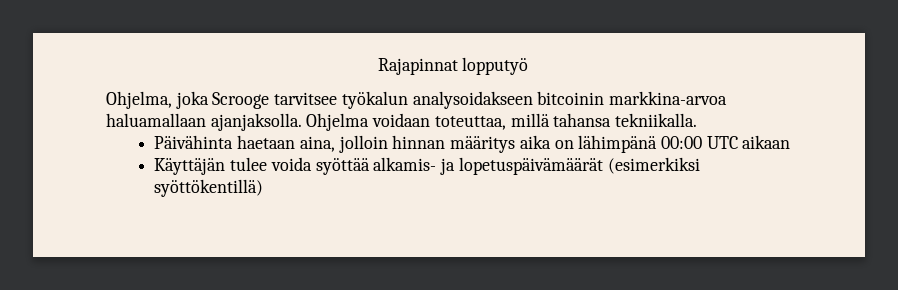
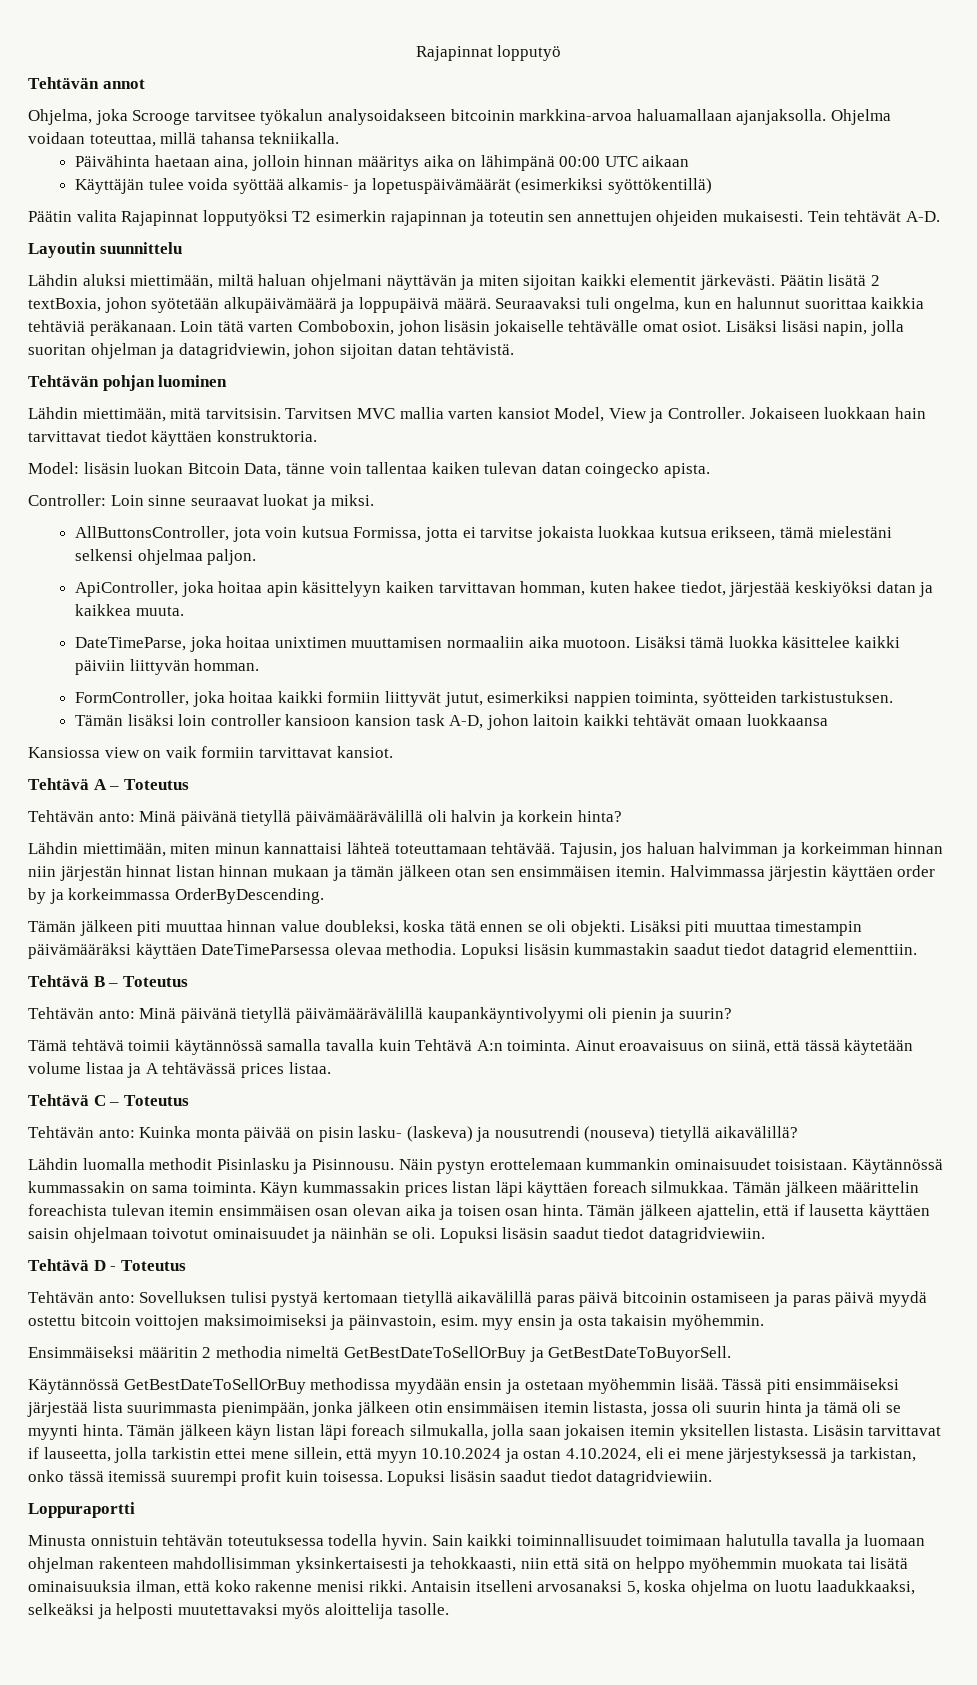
(529, 66) none -> [28,77,145,89] // Tehtävän annot
(264, 188) none -> [28,210,940,226] [28,242,182,258] [28,274,880,290] [28,297,925,313] [28,320,904,336] [28,343,515,359] [28,375,228,391] [28,407,926,423] [28,430,317,446] [28,462,711,478] [28,494,374,510] [74,526,892,542] [74,549,257,565] [74,581,934,597] [74,604,184,616] [74,636,901,652] [74,659,260,675] [74,691,894,707] [74,714,828,730] [28,746,393,758] [28,778,189,790] [28,810,622,826] [28,842,944,858] [28,865,936,881] [28,888,324,904] [28,920,863,936] [28,943,918,959] [28,975,188,987] [28,1007,732,1023] [28,1039,914,1055] [28,1062,331,1078] [28,1094,189,1106] [28,1126,798,1142] [28,1158,944,1174] [28,1181,920,1197] [28,1204,931,1220] [28,1227,766,1243] [28,1259,186,1271] [28,1291,927,1307] [28,1314,765,1330] [28,1346,732,1362] [28,1378,900,1394] [27,1401,902,1417] [28,1424,942,1440] [28,1447,916,1463] [28,1470,713,1486] [28,1502,135,1518] [28,1534,925,1550] [28,1557,909,1573] [28,1580,915,1596] [28,1603,449,1619] // Päätin valita Rajapinnat lopputyöksi T2 esimerkin rajapinnan ja toteutin sen annettujen ohjeiden mukaisesti. Tein tehtävät A-D. // Layoutin suunnittelu // Lähdin aluksi miettimään, miltä haluan ohjelmani näyttävän ja miten sijoitan kaikki elementit järkevästi. Päätin lisätä 2 textBoxia, johon syötetään alkupäivämäärä ja loppupäivä määrä. Seuraavaksi tuli ongelma, kun en halunnut suorittaa kaikkia tehtäviä peräkanaan. Loin tätä varten Comboboxin, johon lisäsin jokaiselle tehtävälle omat osiot. Lisäksi lisäsi napin, jolla suoritan ohjelman ja datagridviewin, johon sijoitan datan tehtävistä. // Tehtävän pohjan luominen // Lähdin miettimään, mitä tarvitsisin. Tarvitsen MVC mallia varten kansiot Model, View ja Controller. Jokaiseen luokkaan hain tarvittavat tiedot käyttäen konstruktoria. // Model: lisäsin luokan Bitcoin Data, tänne voin tallentaa kaiken tulevan datan coingecko apista. // Controller: Loin sinne seuraavat luokat ja miksi. // AllButtonsController, jota voin kutsua Formissa, jotta ei tarvitse jokaista luokkaa kutsua erikseen, tämä mielestäni selkensi ohjelmaa paljon. // ApiController, joka hoitaa apin käsittelyyn kaiken tarvittavan homman, kuten hakee tiedot, järjestää keskiyöksi datan ja kaikkea muuta. // DateTimeParse, joka hoitaa unixtimen muuttamisen normaaliin aika muotoon. Lisäksi tämä luokka käsittelee kaikki päiviin liittyvän homman. // FormController, joka hoitaa kaikki formiin liittyvät jutut, esimerkiksi nappien toiminta, syötteiden tarkistustuksen. // Tämän lisäksi loin controller kansioon kansion task A-D, johon laitoin kaikki tehtävät omaan luokkaansa // Kansiossa view on vaik formiin tarvittavat kansiot. // Tehtävä A – Toteutus // Tehtävän anto: Minä päivänä tietyllä päivämäärävälillä oli halvin ja korkein hinta? // Lähdin miettimään, miten minun kannattaisi lähteä toteuttamaan tehtävää. Tajusin, jos haluan halvimman ja korkeimman hinnan niin järjestän hinnat listan hinnan mukaan ja tämän jälkeen otan sen ensimmäisen itemin. Halvimmassa järjestin käyttäen order by ja korkeimmassa OrderByDescending. // Tämän jälkeen piti muuttaa hinnan value doubleksi, koska tätä ennen se oli objekti. Lisäksi piti muuttaa timestampin päivämääräksi käyttäen DateTimeParsessa olevaa methodia. Lopuksi lisäsin kummastakin saadut tiedot datagrid elementtiin. // Tehtävä B – Toteutus // Tehtävän anto: Minä päivänä tietyllä päivämäärävälillä kaupankäyntivolyymi oli pienin ja suurin? // Tämä tehtävä toimii käytännössä samalla tavalla kuin Tehtävä A:n toiminta. Ainut eroavaisuus on siinä, että tässä käytetään volume listaa ja A tehtävässä prices listaa. // Tehtävä C – Toteutus // Tehtävän anto: Kuinka monta päivää on pisin lasku- (laskeva) ja nousutrendi (nouseva) tietyllä aikavälillä? // Lähdin luomalla methodit Pisinlasku ja Pisinnousu. Näin pystyn erottelemaan kummankin ominaisuudet toisistaan. Käytännössä kummassakin on sama toiminta. Käyn kummassakin prices listan läpi käyttäen foreach silmukkaa. Tämän jälkeen määrittelin foreachista tulevan itemin ensimmäisen osan olevan aika ja toisen osan hinta. Tämän jälkeen ajattelin, että if lausetta käyttäen saisin ohjelmaan toivotut ominaisuudet ja näinhän se oli. Lopuksi lisäsin saadut tiedot datagridviewiin. // Tehtävä D - Toteutus // Tehtävän anto: Sovelluksen tulisi pystyä kertomaan tietyllä aikavälillä paras päivä bitcoinin ostamiseen ja paras päivä myydä ostettu bitcoin voittojen maksimoimiseksi ja päinvastoin, esim. myy ensin ja osta takaisin myöhemmin. // Ensimmäiseksi määritin 2 methodia nimeltä GetBestDateToSellOrBuy ja GetBestDateToBuyorSell. // Käytännössä GetBestDateToSellOrBuy methodissa myydään ensin ja ostetaan myöhemmin lisää. Tässä piti ensimmäiseksi järjestää lista suurimmasta pienimpään, jonka jälkeen otin ensimmäisen itemin listasta, jossa oli suurin hinta ja tämä oli se myynti hinta. Tämän jälkeen käyn listan läpi foreach silmukalla, jolla saan jokaisen itemin yksitellen listasta. Lisäsin tarvittavat if lauseetta, jolla tarkistin ettei mene sillein, että myyn 10.10.2024 ja ostan 4.10.2024, eli ei mene järjestyksessä ja tarkistan, onko tässä itemissä suurempi profit kuin toisessa. Lopuksi lisäsin saadut tiedot datagridviewiin. // Loppuraportti // Minusta onnistuin tehtävän toteutuksessa todella hyvin. Sain kaikki toiminnallisuudet toimimaan halutulla tavalla ja luomaan ohjelman rakenteen mahdollisimman yksinkertaisesti ja tehokkaasti, niin että sitä on helppo myöhemmin muokata tai lisätä ominaisuuksia ilman, että koko rakenne menisi rikki. Antaisin itselleni arvosanaksi 5, koska ohjelma on luotu laadukkaaksi, selkeäksi ja helposti muutettavaksi myös aloittelija tasolle.

